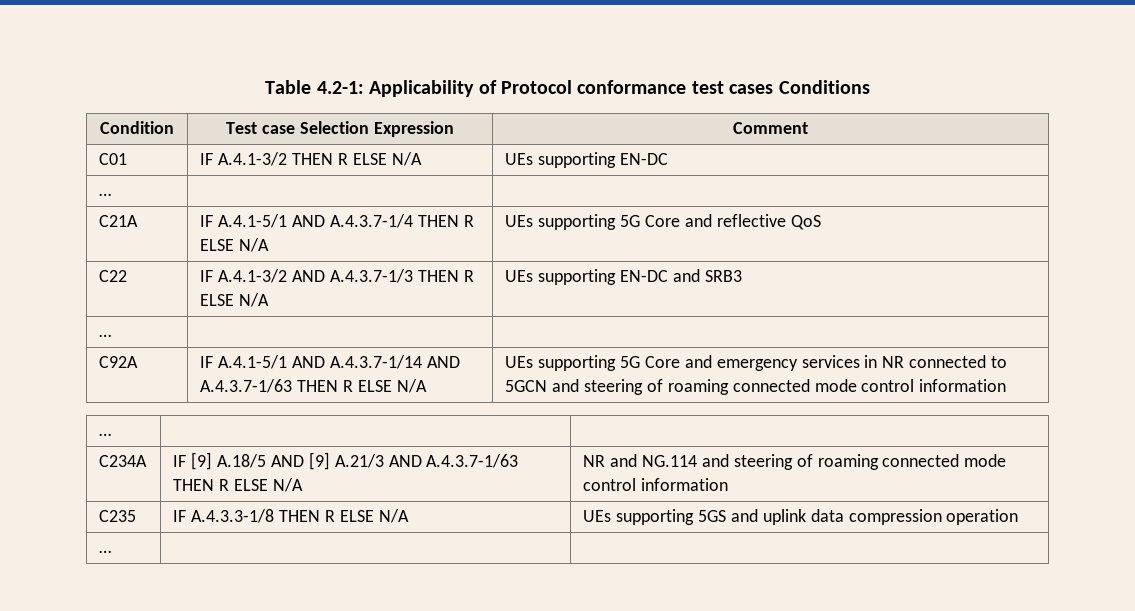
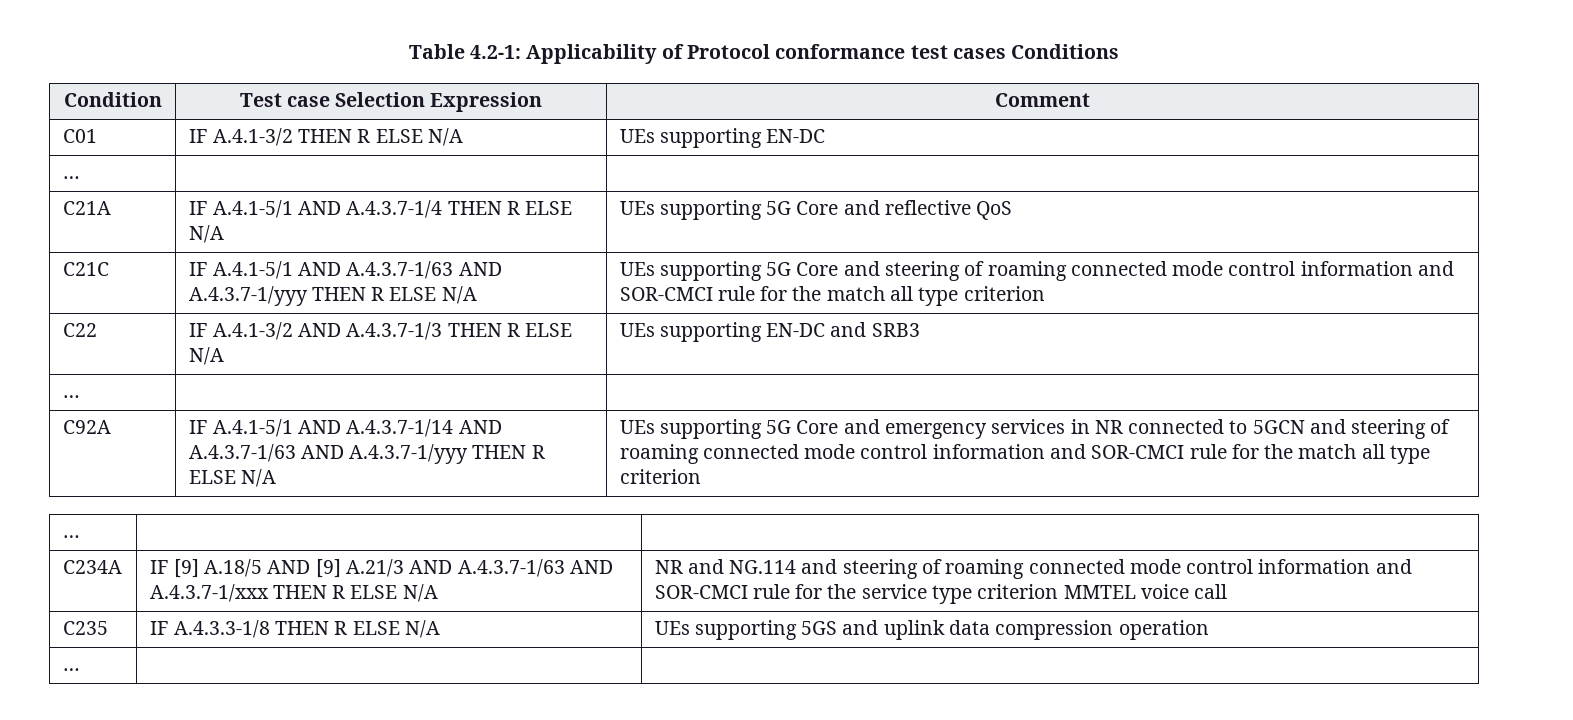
(821, 222) none -> [62,262,109,276] [188,261,502,279] [188,286,477,306] [619,261,1454,281] [619,286,1045,306] // C21C | IF A.4.1-5/1 AND A.4.3.7-1/63 AND A.4.3.7-1/yyy THEN R ELSE N/A | UEs supporting 5G Core and steering of roaming connected mode control information and SOR-CMCI rule for the match all type criterion
(293, 386) none -> [300,444,469,464] AND A.4.3.7-1/yyy
(1007, 385) none -> [1050,444,1430,464] [619,469,701,484] and SOR-CMCI rule for the match all type criterion
(519, 461) none -> [569,560,613,574] [149,584,269,602] AND A.4.3.7-1/xxx
(729, 484) none -> [1375,559,1412,574] [654,584,1228,604] and SOR-CMCI rule for the service type criterion MMTEL voice call

